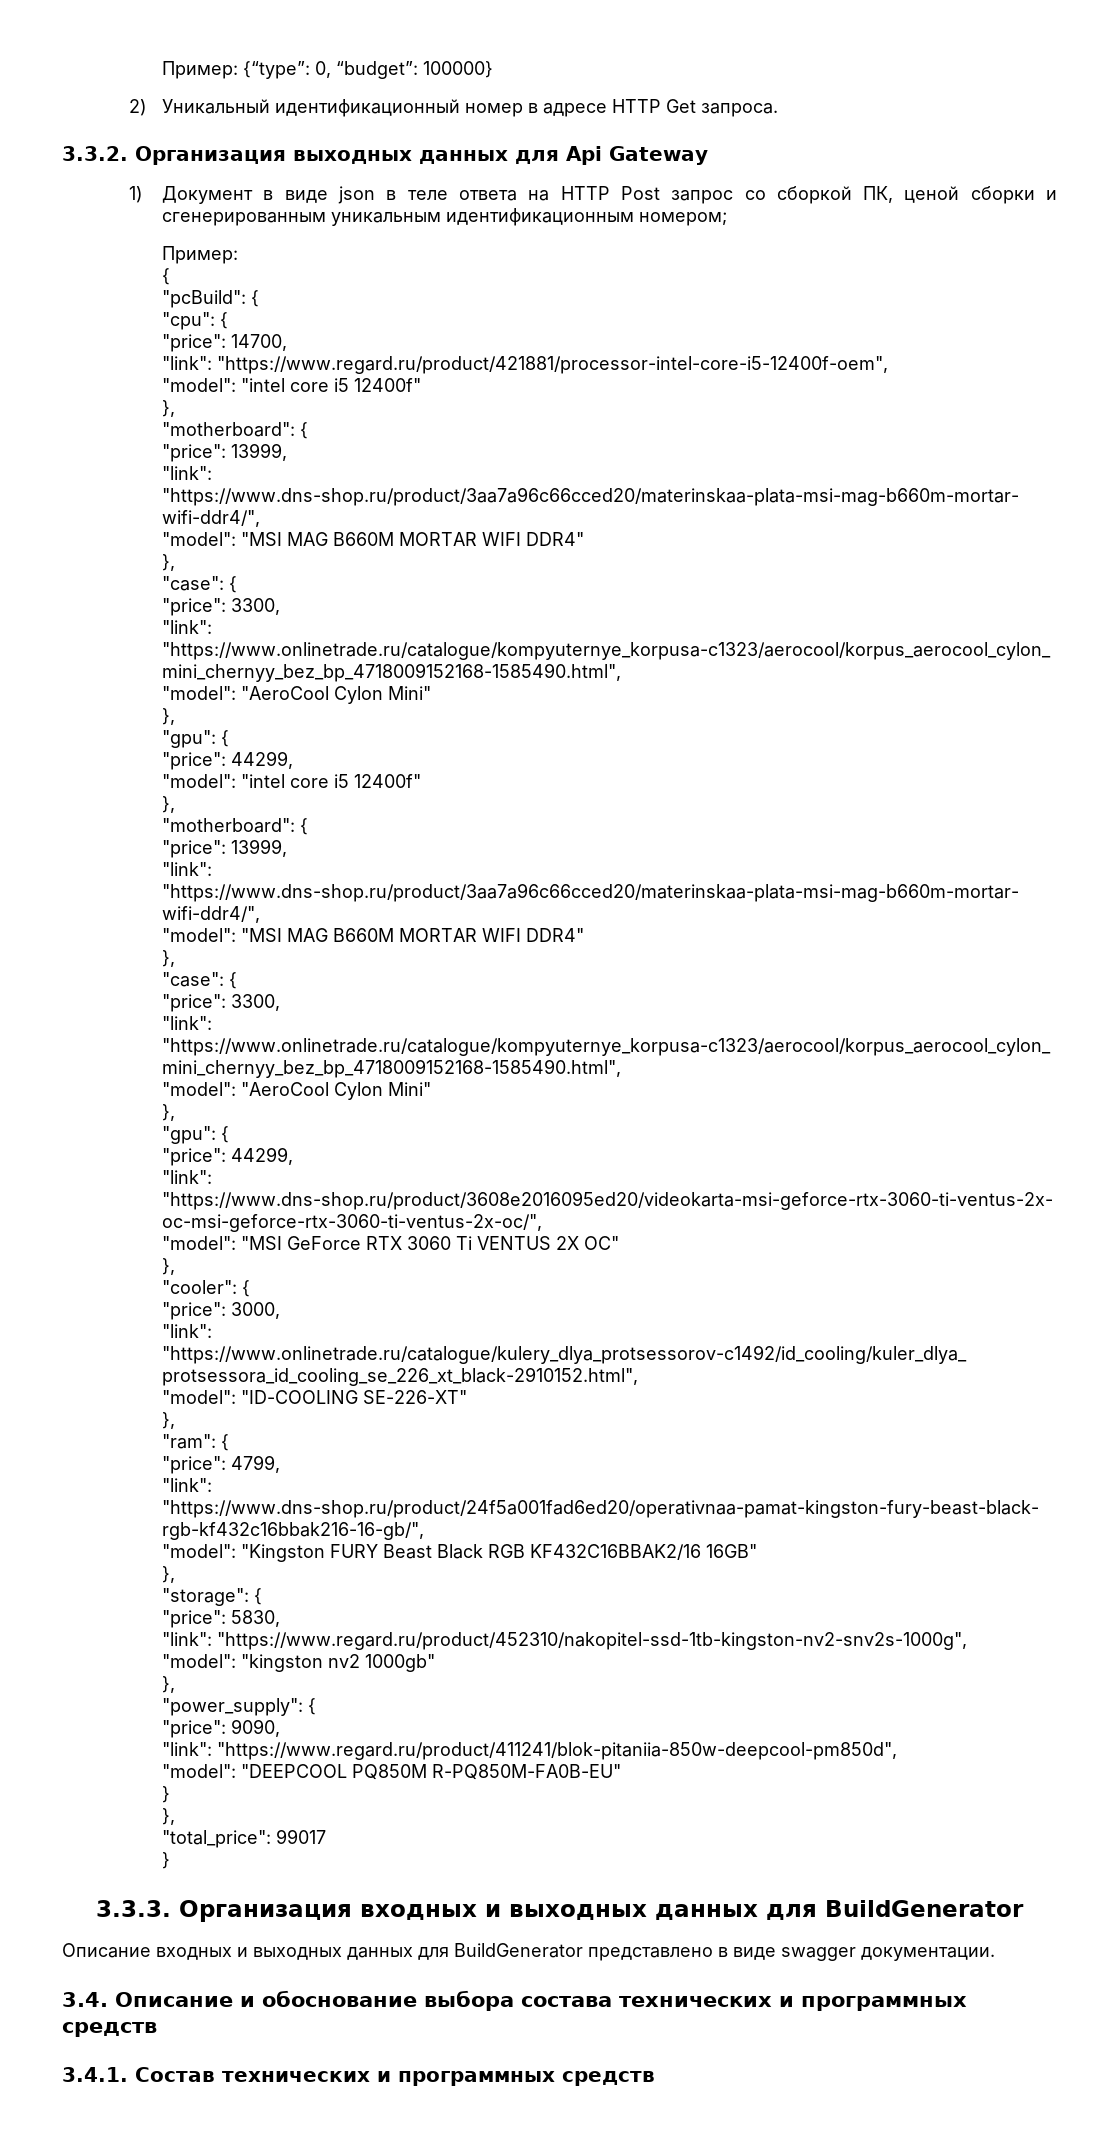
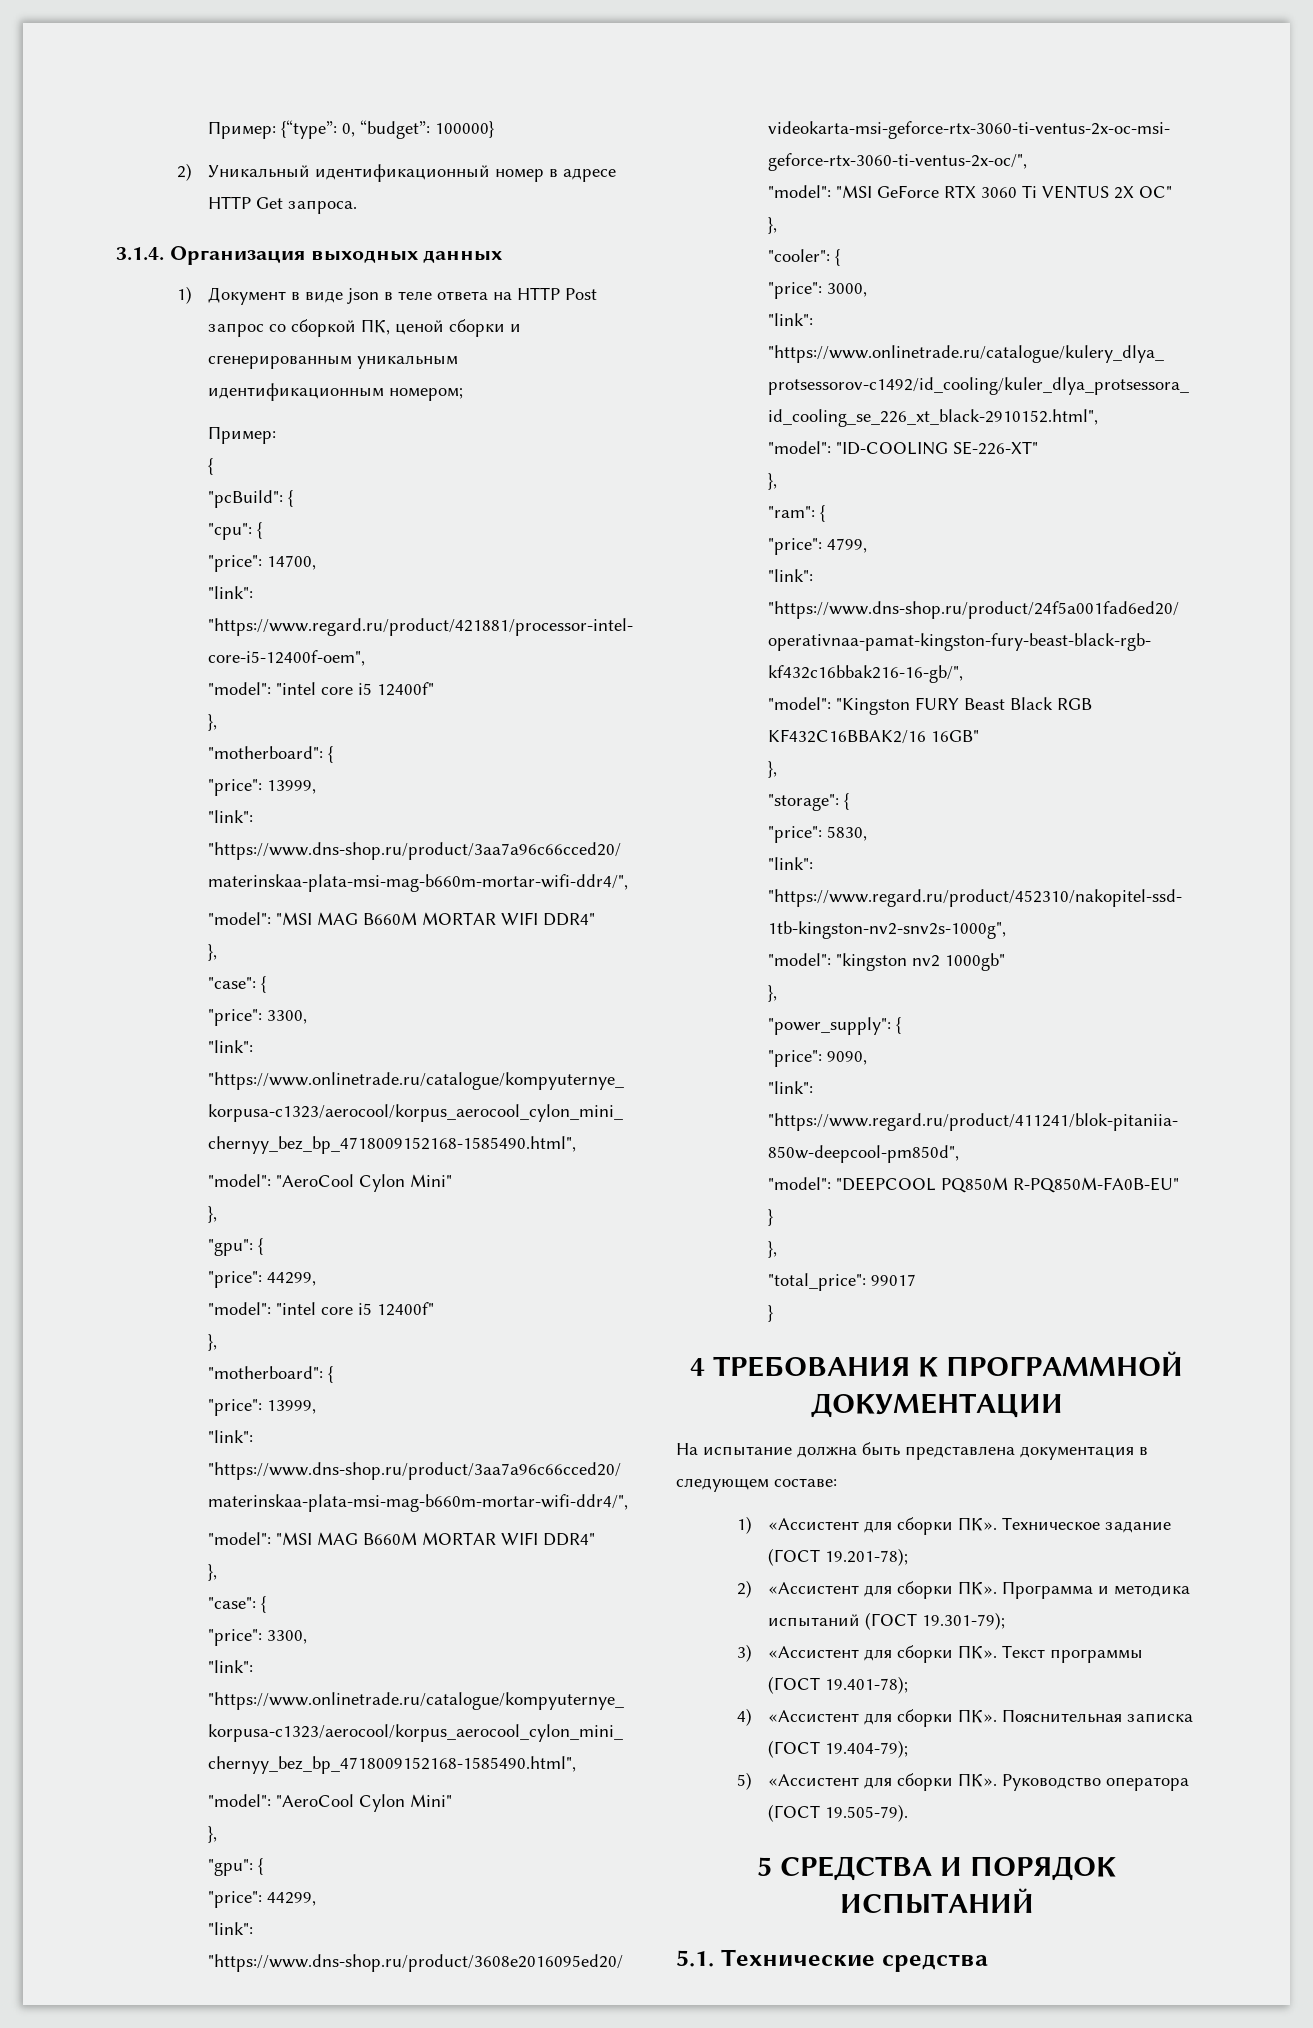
[62,146,128,161] 3.3.2. -> [116,247,164,261] 3.1.4.
[515,146,708,165] для Api Gateway -> (504, 256) none
[96,1900,1024,1922] [62,1943,995,1961] [62,1990,967,2011] [62,2022,157,2037] [62,2067,655,2086] 3.3.3. Организация входных и выходных данных для BuildGenerator // Описание входных и выходных данных для BuildGenerator представлено в виде swagger документации. // 3.4. Описание и обоснование выбора состава технических и программных средств // 3.4.1. Состав технических и программных средств -> [690,1351,1183,1377] [810,1393,1063,1418] [676,1442,1148,1460] [676,1478,837,1492] [737,1516,1171,1535] [767,1548,908,1566] [737,1580,1190,1599] [767,1612,1005,1630] [737,1644,1143,1663] [767,1676,908,1694] [737,1708,1193,1727] [767,1740,908,1758] [737,1772,1189,1791] [767,1804,908,1822] [757,1856,1116,1881] [839,1888,1034,1913] [676,1949,988,1972] 4 ТРЕБОВАНИЯ К ПРОГРАММНОЙ ДОКУМЕНТАЦИИ // На испытание должна быть представлена документация в следующем составе: // 1) «Ассистент для сборки ПК». Техническое задание (ГОСТ 19.201-78); // 2) «Ассистент для сборки ПК». Программа и методика испытаний (ГОСТ 19.301-79); // 3) «Ассистент для сборки ПК». Текст программы (ГОСТ 19.401-78); // 4) «Ассистент для сборки ПК». Пояснительная записка (ГОСТ 19.404-79); // 5) «Ассистент для сборки ПК». Руководство оператора (ГОСТ 19.505-79). // 5 СРЕДСТВА И ПОРЯДОК ИСПЫТАНИЙ // 5.1. Технические средства

